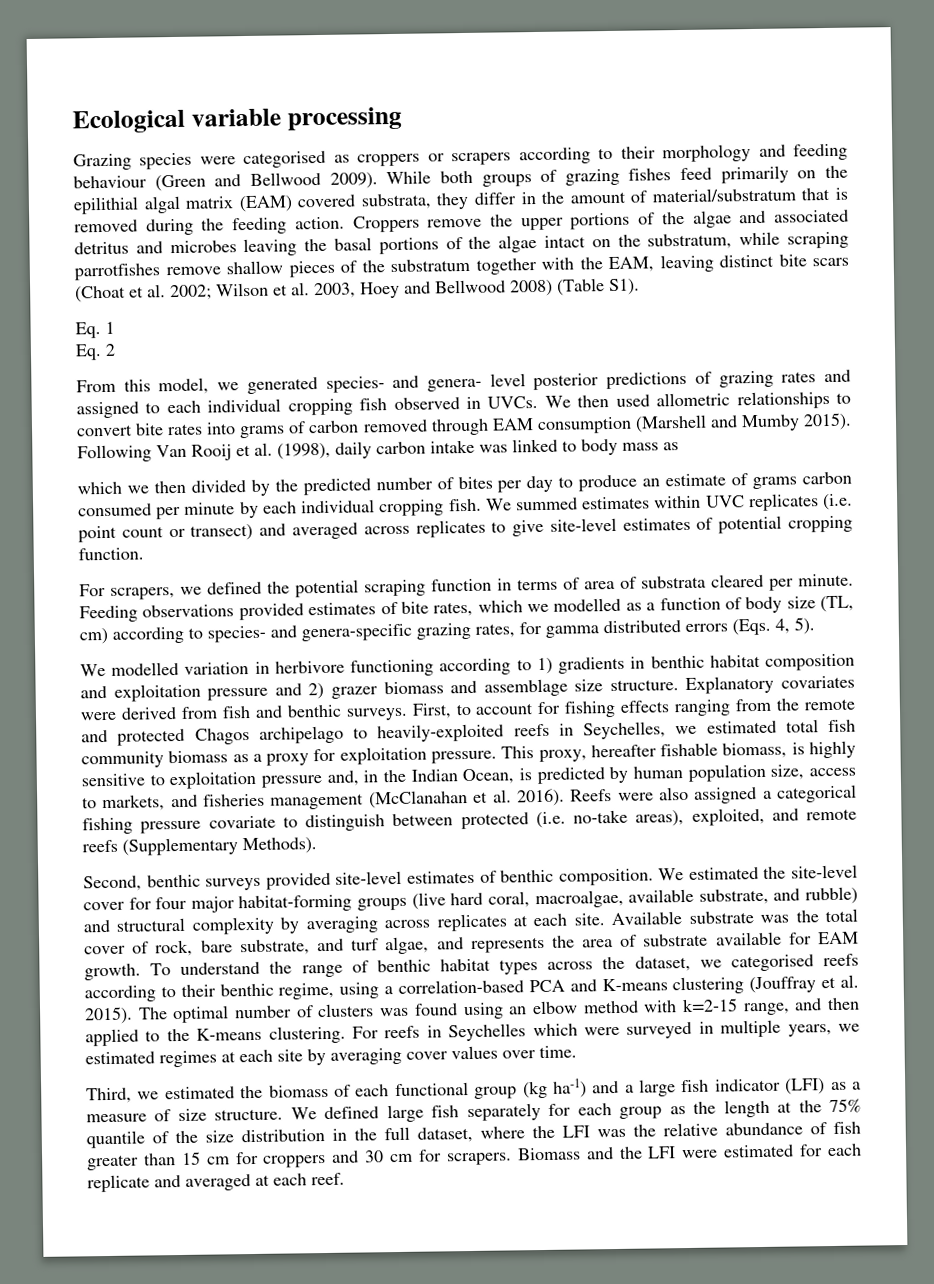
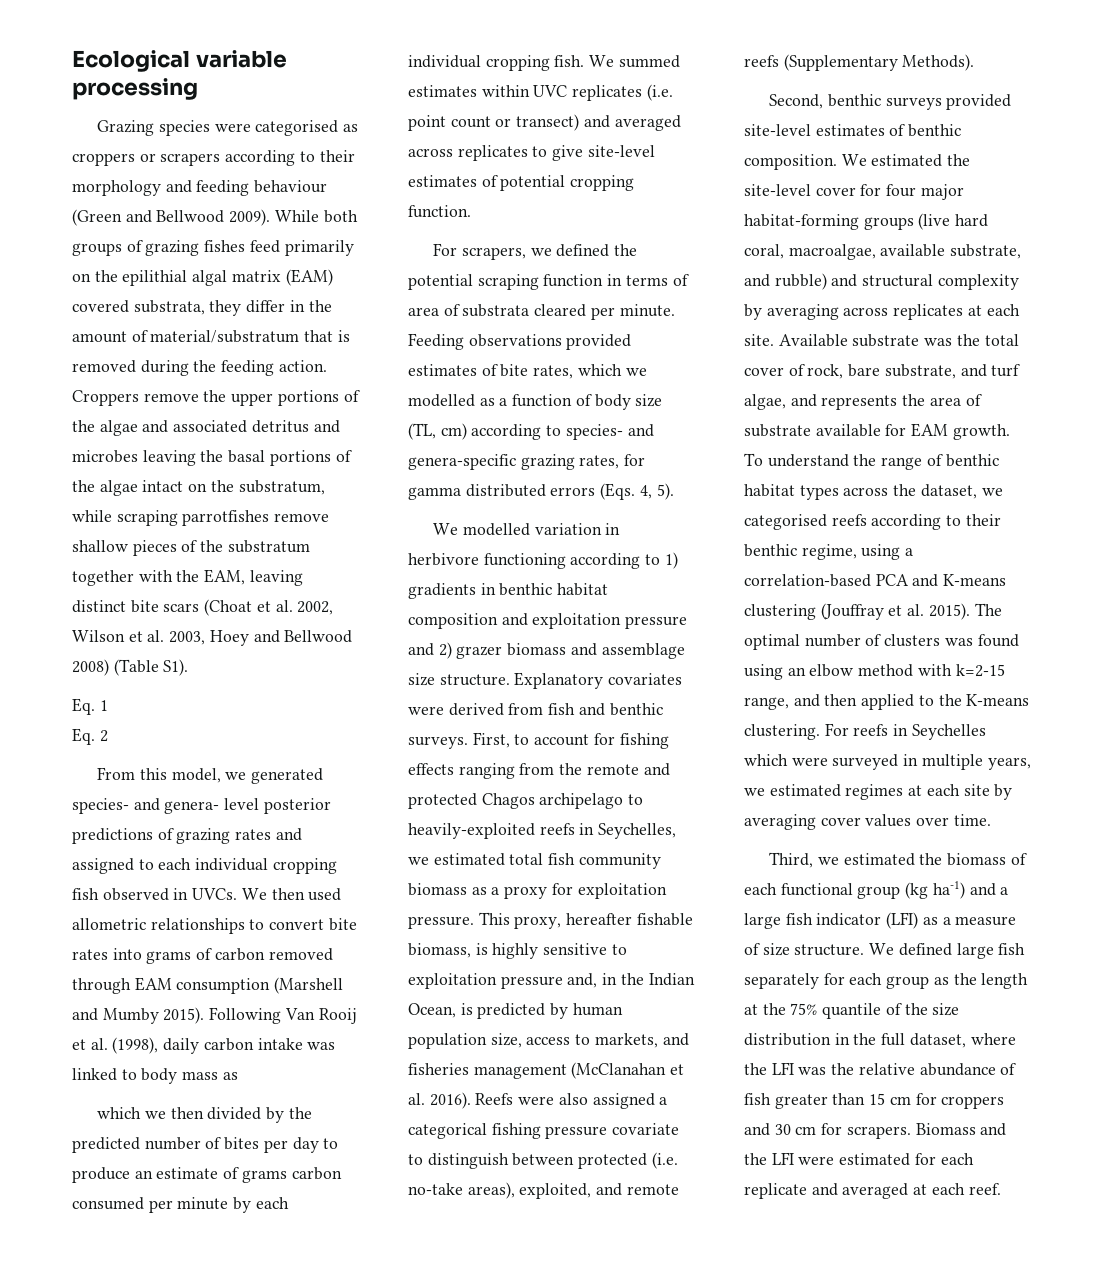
[170,284,212,301] 2002; -> [297,601,334,615] 2002,

